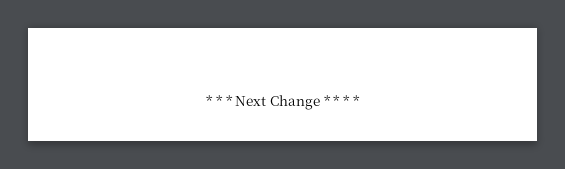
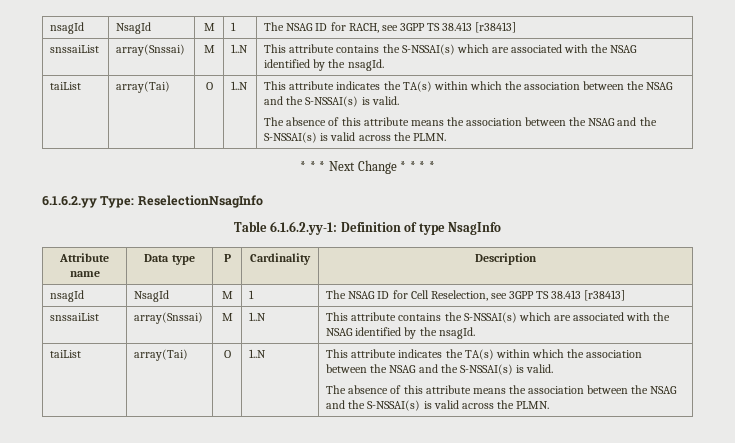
(206, 100) none -> [50,22,85,34] [116,22,152,34] [203,23,215,31] [231,22,237,31] [264,22,517,33] [50,45,100,53] [116,44,186,56] [203,45,215,53] [231,44,249,53] [264,44,638,55] [264,59,384,71] [50,82,82,90] [116,81,171,93] [205,82,213,90] [231,81,249,90] [264,81,674,92] [264,96,399,107] [264,117,657,126] [264,132,446,143] nsagId | NsagId | M | 1 | The NSAG ID for RACH, see 3GPP TS 38.413 [r38413] // snssaiList | array(Snssai) | M | 1..N | This attribute contains the S-NSSAI(s) which are associated with the NSAG identified by the nsagId. // taiList | array(Tai) | O | 1..N | This attribute indicates the TA(s) within which the association between the NSAG and the S-NSSAI(s) is valid. // The absence of this attribute means the association between the NSAG and the S-NSSAI(s) is valid across the PLMN. //
(360, 100) none -> [42,195,263,208] [233,221,502,235] [59,253,109,262] [69,271,100,277] [144,254,195,265] [223,254,231,262] [250,253,311,265] [475,253,537,265] [50,290,85,302] [134,290,170,302] [221,291,233,299] [249,290,255,299] [326,290,626,301] [50,313,100,321] [134,312,204,324] [221,313,233,321] [249,312,267,321] [326,312,671,323] [326,327,475,339] [50,350,82,358] [134,349,189,361] [223,350,231,358] [249,349,267,358] [326,349,643,360] [326,364,553,375] [326,385,678,394] [326,400,549,411] // 6.1.6.2.yy Type: ReselectionNsagInfo // Table 6.1.6.2.yy-1: Definition of type NsagInfo // Attribute name | Data type | P | Cardinality | Description // nsagId | NsagId | M | 1 | The NSAG ID for Cell Reselection, see 3GPP TS 38.413 [r38413] // snssaiList | array(Snssai) | M | 1..N | This attribute contains the S-NSSAI(s) which are associated with the NSAG identified by the nsagId. // taiList | array(Tai) | O | 1..N | This attribute indicates the TA(s) within which the association between the NSAG and the S-NSSAI(s) is valid. // The absence of this attribute means the association between the NSAG and the S-NSSAI(s) is valid across the PLMN.

